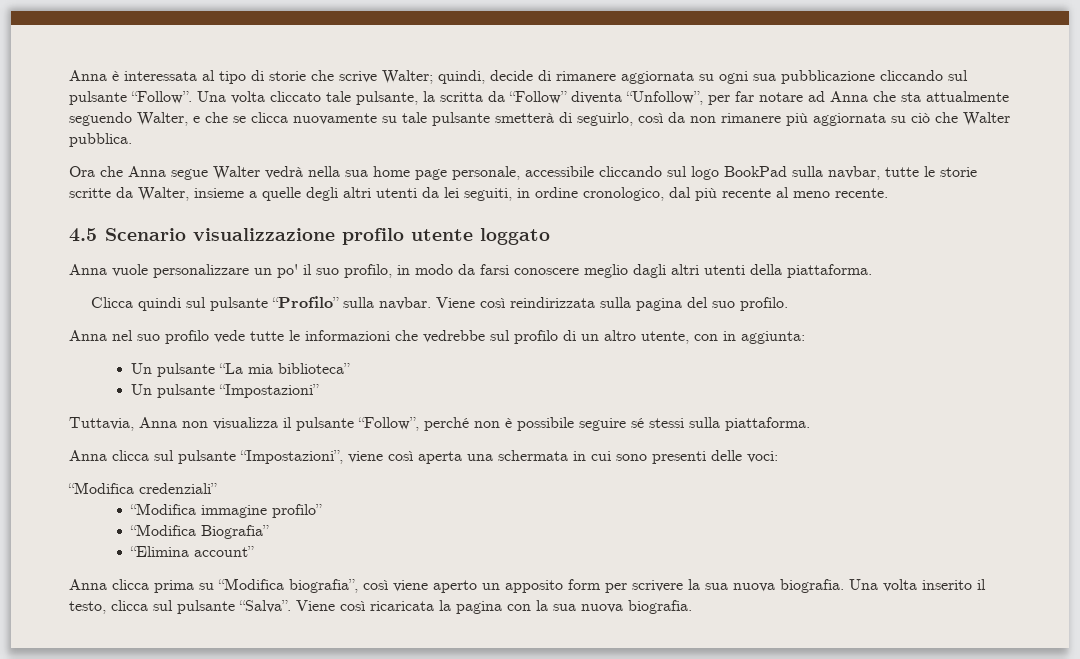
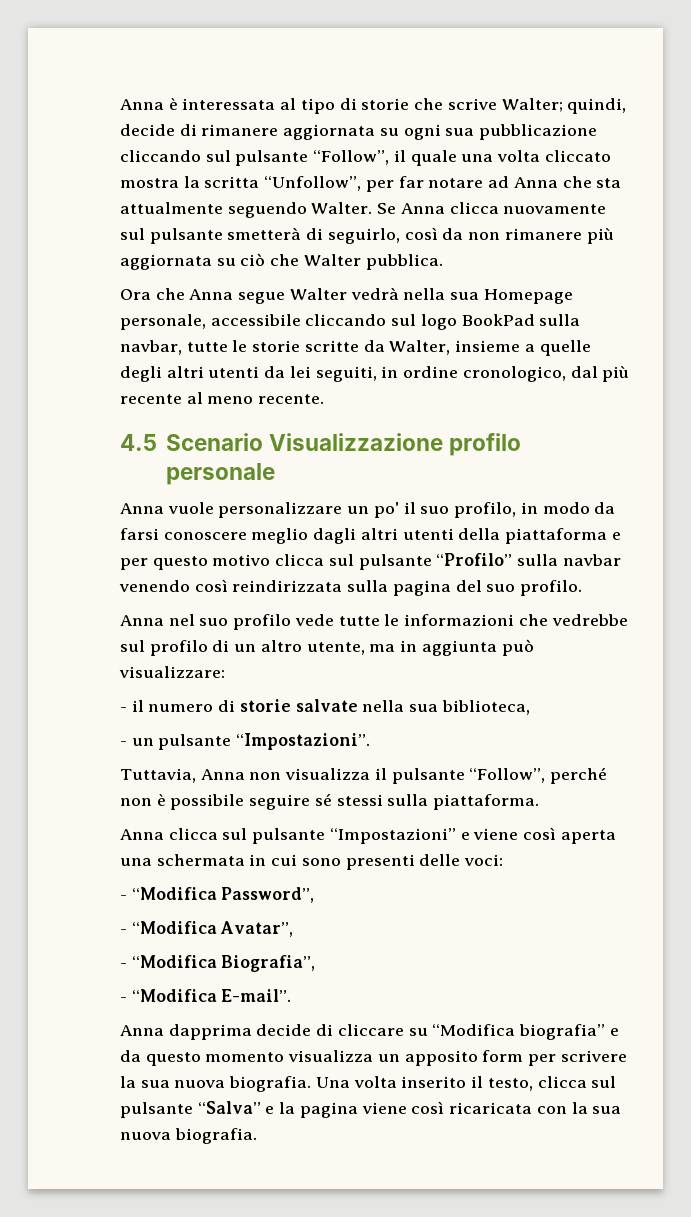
[131,91,622,105] “Follow”. Una volta cliccato tale pulsante, la scritta da “Follow” diventa -> [313,150,611,166] [120,176,260,188] “Follow”, il quale una volta cliccato mostra la scritta
[137,112,427,126] Walter, e che se clicca nuovamente su tale -> [311,202,607,214] [120,228,145,240] Walter. Se Anna clicca nuovamente sul
[373,166,447,180] home page -> [483,289,573,304] Homepage
[193,228,550,245] visualizzazione profilo utente loggato -> [268,433,521,456] [165,463,275,485] Visualizzazione profilo personale
[787,264,872,278] [91,297,182,311] piattaforma. // Clicca quindi -> [505,528,621,544] [120,554,325,570] piattaforma e per questo motivo clicca
[379,297,476,310] navbar. Viene -> [562,554,621,566] [119,580,190,592] navbar venendo
[694,331,805,344] [131,363,351,377] [131,384,320,398] con in aggiunta: // Un pulsante “La mia biblioteca” // Un pulsante “Impostazioni” -> [369,639,534,656] [119,666,225,678] [120,699,530,715] [120,733,371,750] ma in aggiunta può visualizzare: // - il numero di storie salvate nella sua biblioteca, // - un pulsante “Impostazioni”.
[240,450,343,464] “Impostazioni”, -> [329,828,470,844] “Impostazioni” e
[68,482,217,494] [130,503,323,518] [130,524,270,539] [130,546,255,557] [69,578,477,593] “Modifica credenziali” // “Modifica immagine profilo” // “Modifica Biografia” // “Elimina account” // Anna clicca prima su “Modifica biografia”, così viene aperto -> [120,887,315,903] [120,921,294,937] [120,955,316,972] [120,989,292,1002] [120,1024,619,1040] [120,1050,374,1066] - “Modifica Password”, // - “Modifica Avatar”, // - “Modifica Biografia”, // - “Modifica E-mail”. // Anna dapprima decide di cliccare su “Modifica biografia” e da questo momento visualizza
[239,600,502,614] “Salva”. Viene così ricaricata la pagina -> [197,1101,533,1118] “Salva” e la pagina viene così ricaricata

